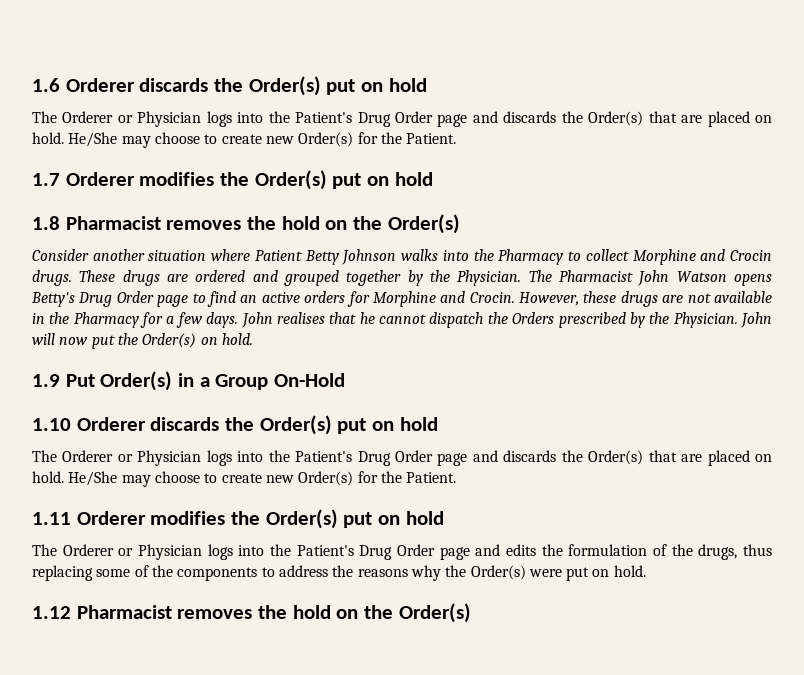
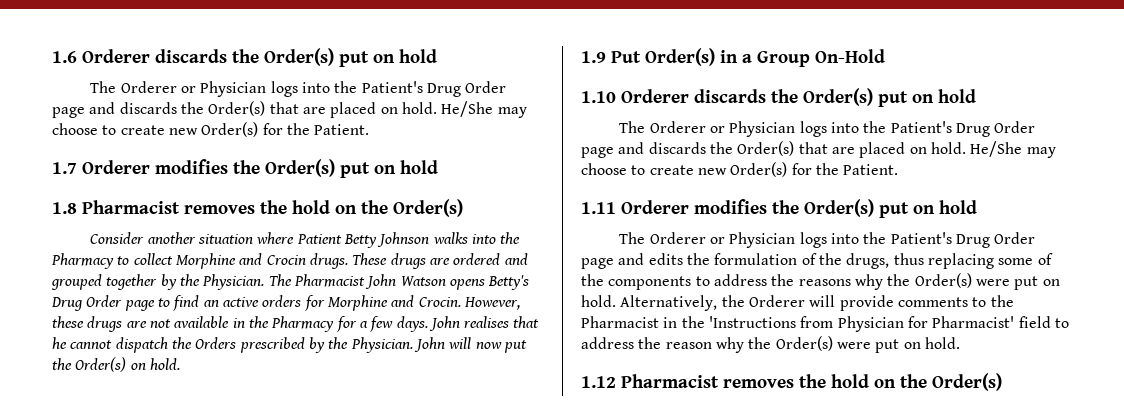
(646, 571) none -> [620,295,1014,311] [581,316,1069,332] [581,336,960,353] Alternatively, the Orderer will provide comments to the Pharmacist in the 'Instructions from Physician for Pharmacist' field to address the reason why the Order(s) were put on hold.

